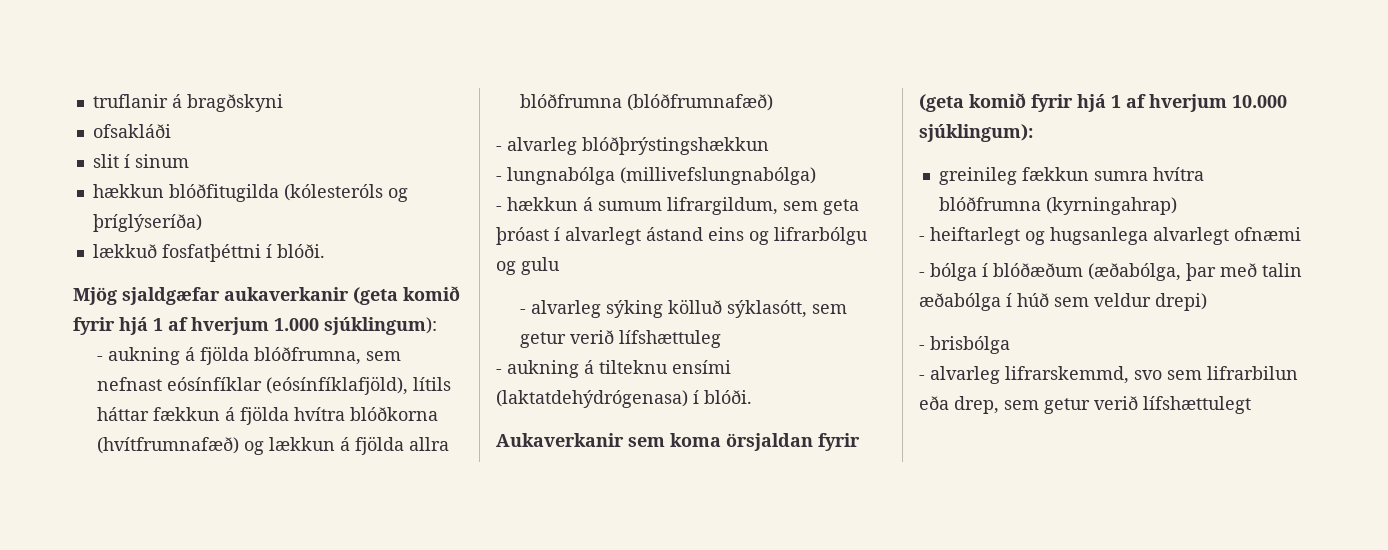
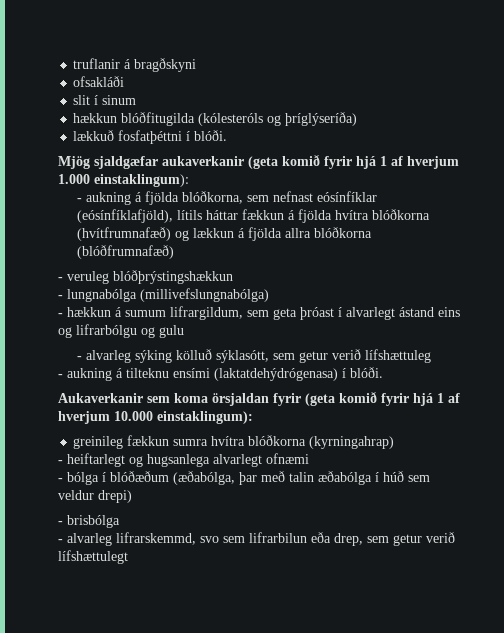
[324,317,437,335] sjúklingum): -> [94,174,189,187] einstaklingum):
[254,347,362,365] blóðfrumna, -> [181,191,243,204] blóðkorna,
[520,94,623,108] blóðfrumna -> [313,227,372,238] blóðkorna
[507,137,577,155] alvarleg -> [67,271,109,284] veruleg
[919,124,1033,142] sjúklingum): -> [157,411,253,424] einstaklingum):
[938,197,1041,211] blóðfrumna -> [248,435,307,446] blóðkorna

